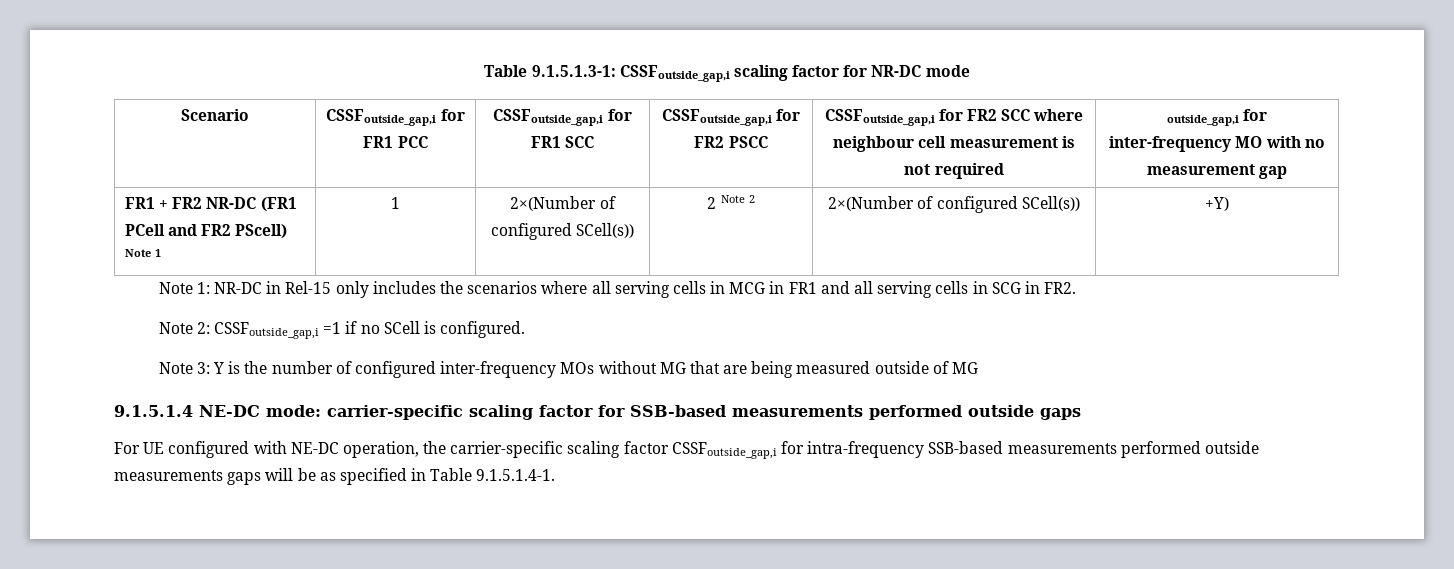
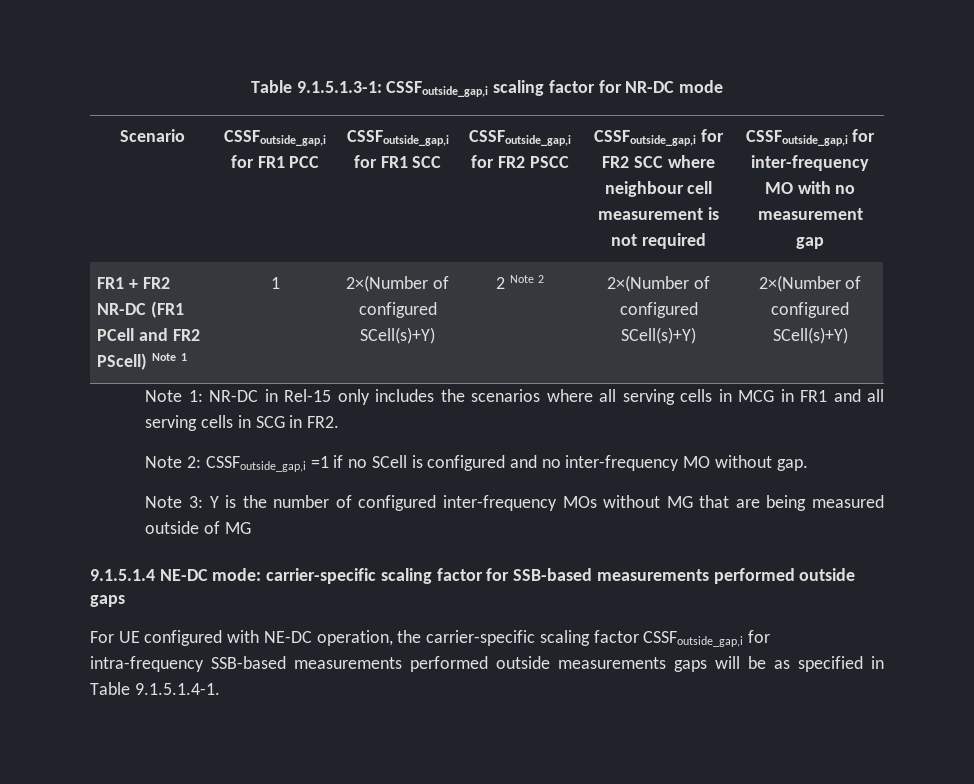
[1166,115,1239,126] outside_gap,i -> [745,130,848,146] CSSFoutside_gap,i
[576,223,635,238] SCell(s)) -> [360,327,435,344] SCell(s)+Y)
[1021,196,1080,211] [1205,197,1229,211] SCell(s)) | +Y) -> [621,327,696,344] [758,275,862,292] [771,302,849,318] [772,327,848,344] SCell(s)+Y) | 2×(Number of configured SCell(s)+Y)
[440,321,526,338] configured. -> [427,455,808,471] configured and no inter-frequency MO without gap.

